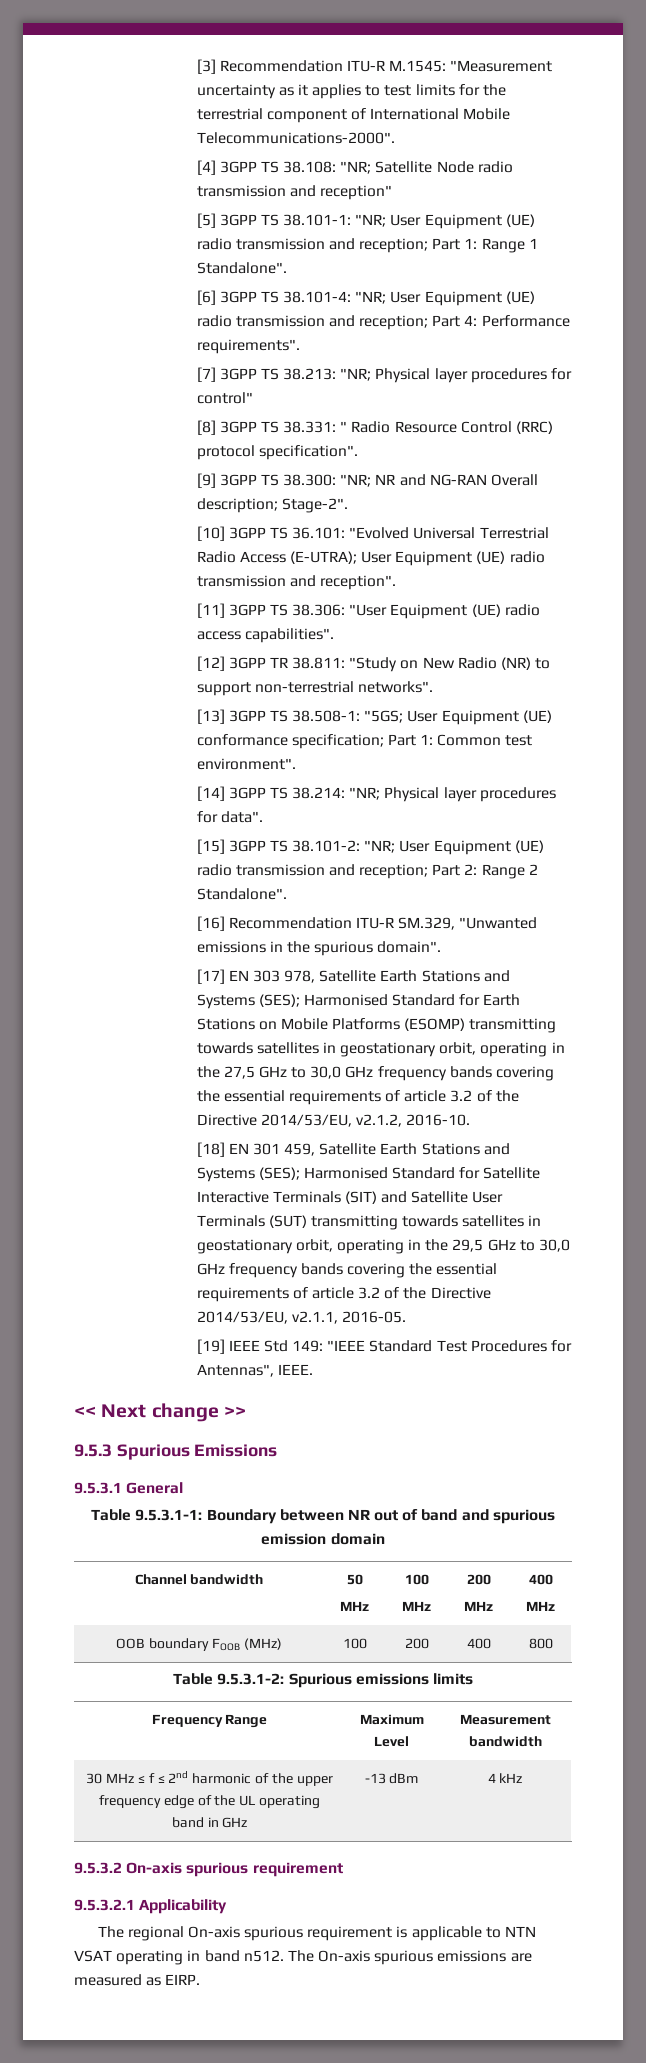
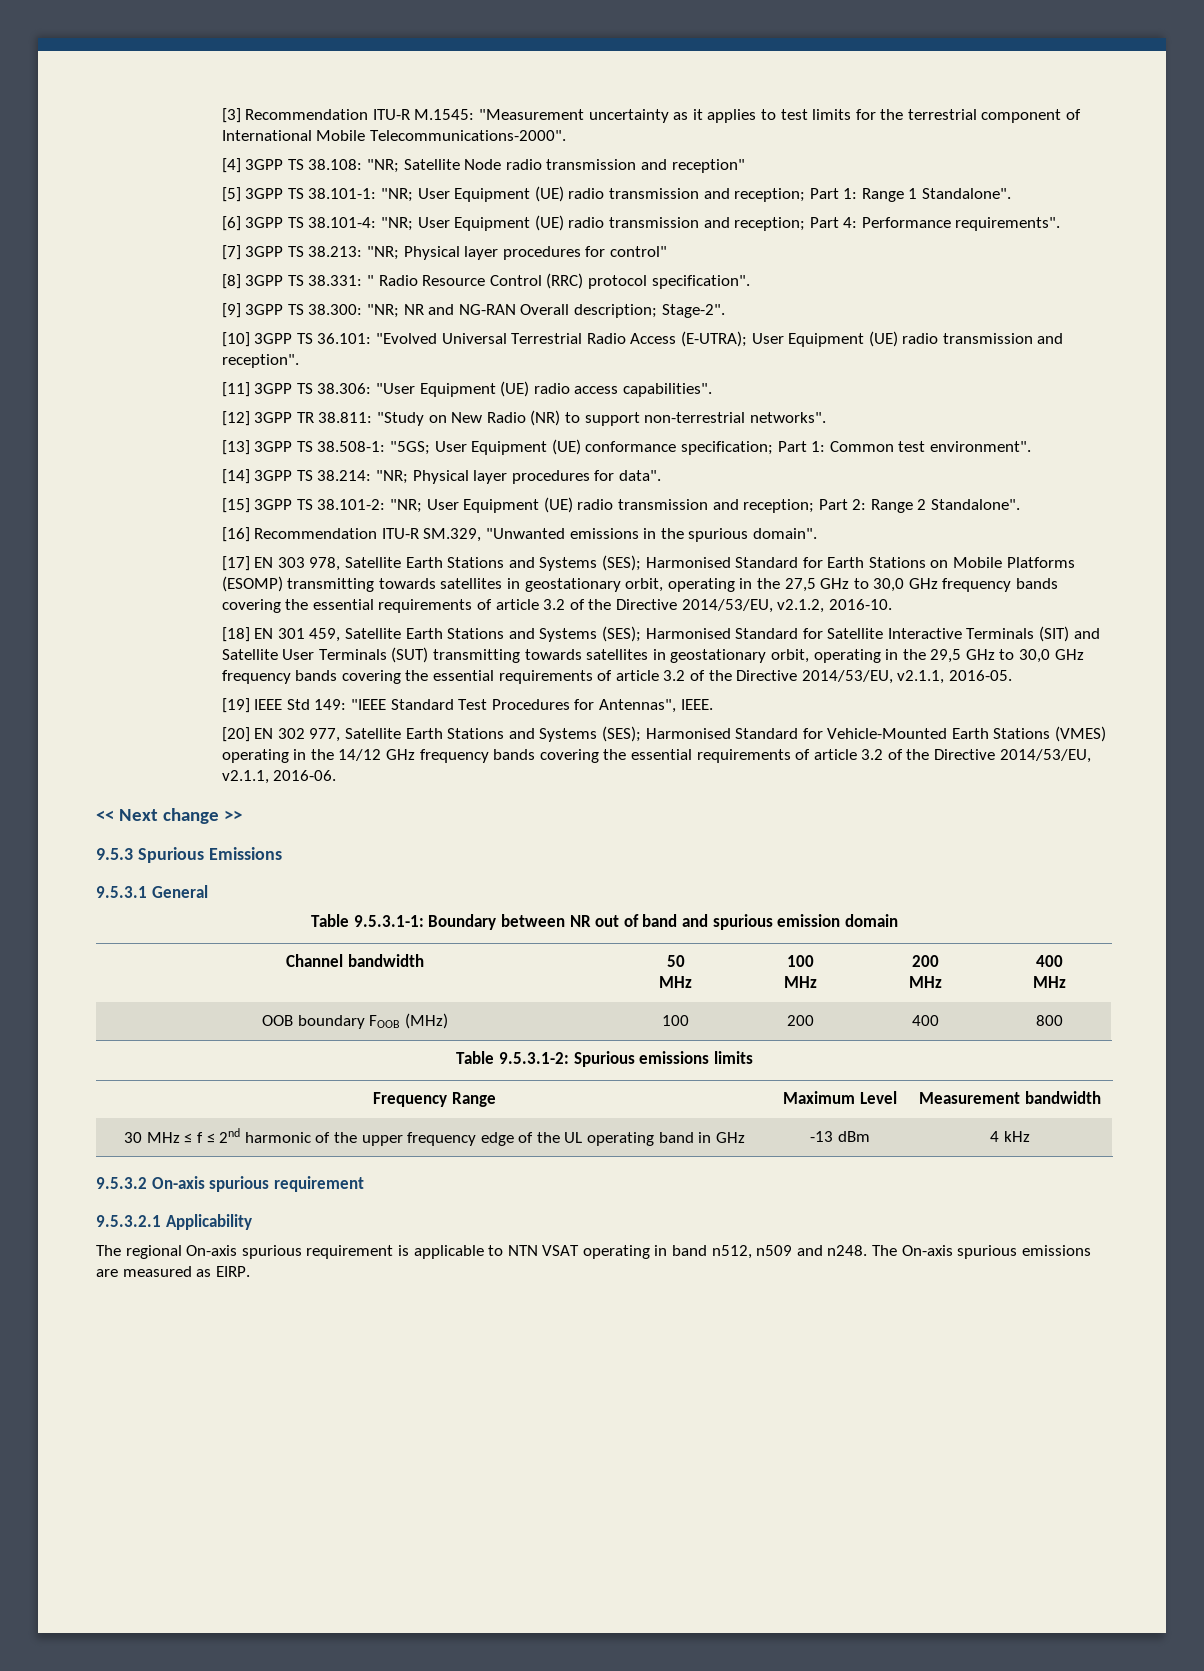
(313, 1369) none -> [221,726,1107,742] [221,749,1091,763] [221,770,337,784] // [20] EN 302 977, Satellite Earth Stations and Systems (SES); Harmonised Standard for Vehicle-Mounted Earth Stations (VMES) operating in the 14/12 GHz frequency bands covering the essential requirements of article 3.2 of the Directive 2014/53/EU, v2.1.1, 2016-06.
[243,1950,284,1962] n512. -> [711,1245,868,1259] n512, n509 and n248.

